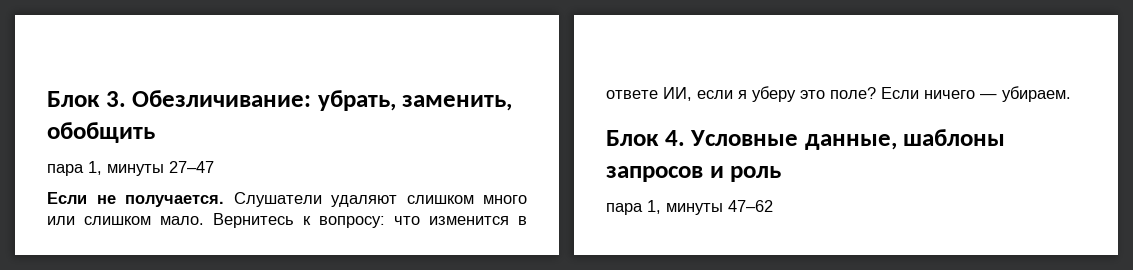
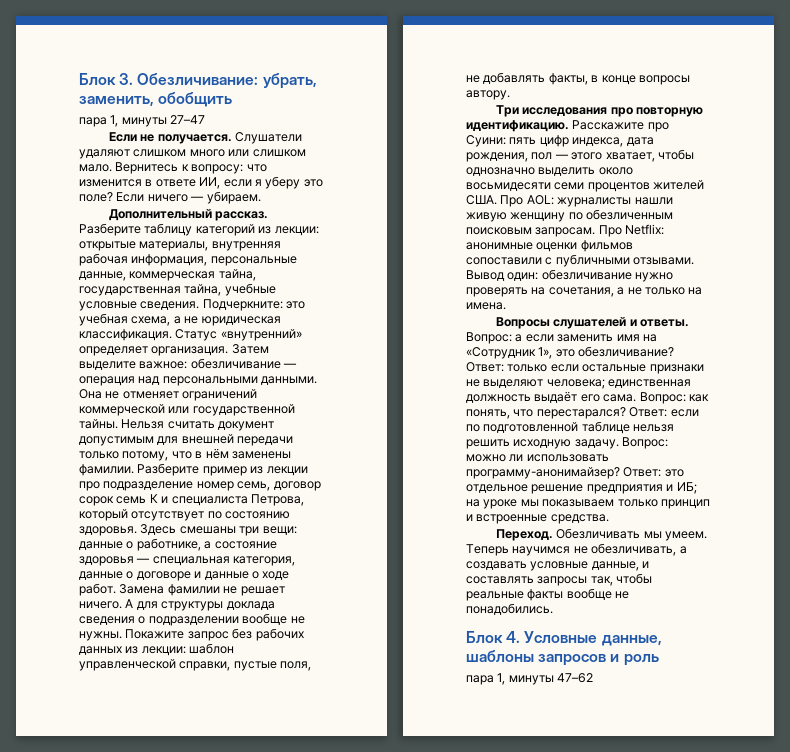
(1071, 94) none -> [108,209,269,221] [79,223,319,236] [79,241,281,251] [79,253,297,266] [79,269,256,281] [79,283,276,296] [79,299,306,311] [79,313,281,326] [79,329,302,341] [79,344,269,356] [79,358,298,370] [79,376,318,386] [79,389,258,401] [79,404,295,416] [79,419,275,431] [79,434,294,446] [79,448,291,461] [79,463,308,476] [79,481,321,491] [79,494,304,506] [79,509,291,521] [79,524,297,536] [79,538,277,551] [79,556,296,566] [79,571,290,581] [79,583,285,596] [79,599,275,611] [79,613,305,626] [79,628,304,641] [79,643,235,656] [79,659,312,671] [466,72,690,85] [466,90,510,100] [495,105,704,117] [466,120,669,132] [466,135,654,147] [466,149,694,162] [466,167,633,176] [466,180,705,192] [466,195,673,207] [466,209,674,222] [466,224,665,237] [466,240,633,252] [466,254,695,267] [466,269,674,282] [466,287,703,297] [466,302,506,310] [495,317,690,329] [466,332,657,344] [466,346,675,359] [466,362,704,374] [466,379,692,389] [466,391,709,404] [466,407,699,419] [466,421,675,434] [466,437,669,449] [466,454,609,462] [466,467,684,479] [466,482,697,494] [466,499,710,509] [466,514,609,524] [495,528,708,541] [466,543,687,556] [466,561,650,571] [466,573,653,586] [466,588,630,601] [466,603,553,615] // Дополнительный рассказ. Разберите таблицу категорий из лекции: открытые материалы, внутренняя рабочая информация, персональные данные, коммерческая тайна, государственная тайна, учебные условные сведения. Подчеркните: это учебная схема, а не юридическая классификация. Статус «внутренний» определяет организация. Затем выделите важное: обезличивание — операция над персональными данными. Она не отменяет ограничений коммерческой или государственной тайны. Нельзя считать документ допустимым для внешней передачи только потому, что в нём заменены фамилии. Разберите пример из лекции про подразделение номер семь, договор сорок семь К и специалиста Петрова, который отсутствует по состоянию здоровья. Здесь смешаны три вещи: данные о работнике, а состояние здоровья — специальная категория, данные о договоре и данные о ходе работ. Замена фамилии не решает ничего. А для структуры доклада сведения о подразделении вообще не нужны. Покажите запрос без рабочих данных из лекции: шаблон управленческой справки, пустые поля, не добавлять факты, в конце вопросы автору. // Три исследования про повторную идентификацию. Расскажите про Суини: пять цифр индекса, дата рождения, пол — этого хватает, чтобы однозначно выделить около восьмидесяти семи процентов жителей США. Про AOL: журналисты нашли живую женщину по обезличенным поисковым запросам. Про Netflix: анонимные оценки фильмов сопоставили с публичными отзывами. Вывод один: обезличивание нужно проверять на сочетания, а не только на имена. // Вопросы слушателей и ответы. Вопрос: а если заменить имя на «Сотрудник 1», это обезличивание? Ответ: только если остальные признаки не выделяют человека; единственная должность выдаёт его сама. Вопрос: как понять, что перестарался? Ответ: если по подготовленной таблице нельзя решить исходную задачу. Вопрос: можно ли использовать программу-анонимайзер? Ответ: это отдельное решение предприятия и ИБ; на уроке мы показываем только принцип и встроенные средства. // Переход. Обезличивать мы умеем. Теперь научимся не обезличивать, а создавать условные данные, и составлять запросы так, чтобы реальные факты вообще не понадобились.

